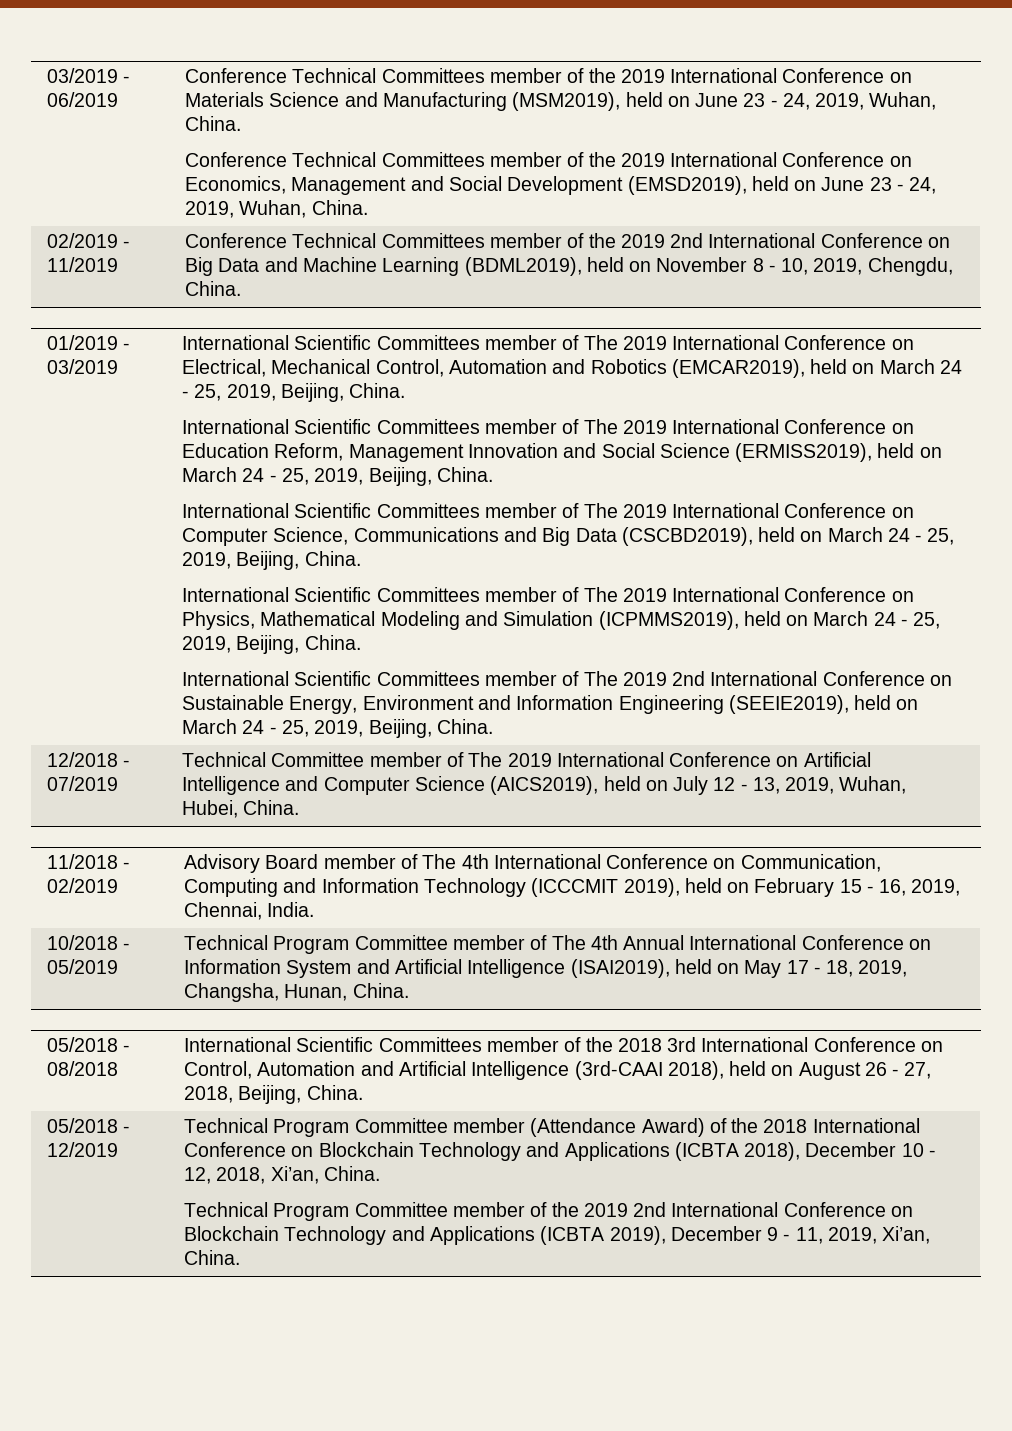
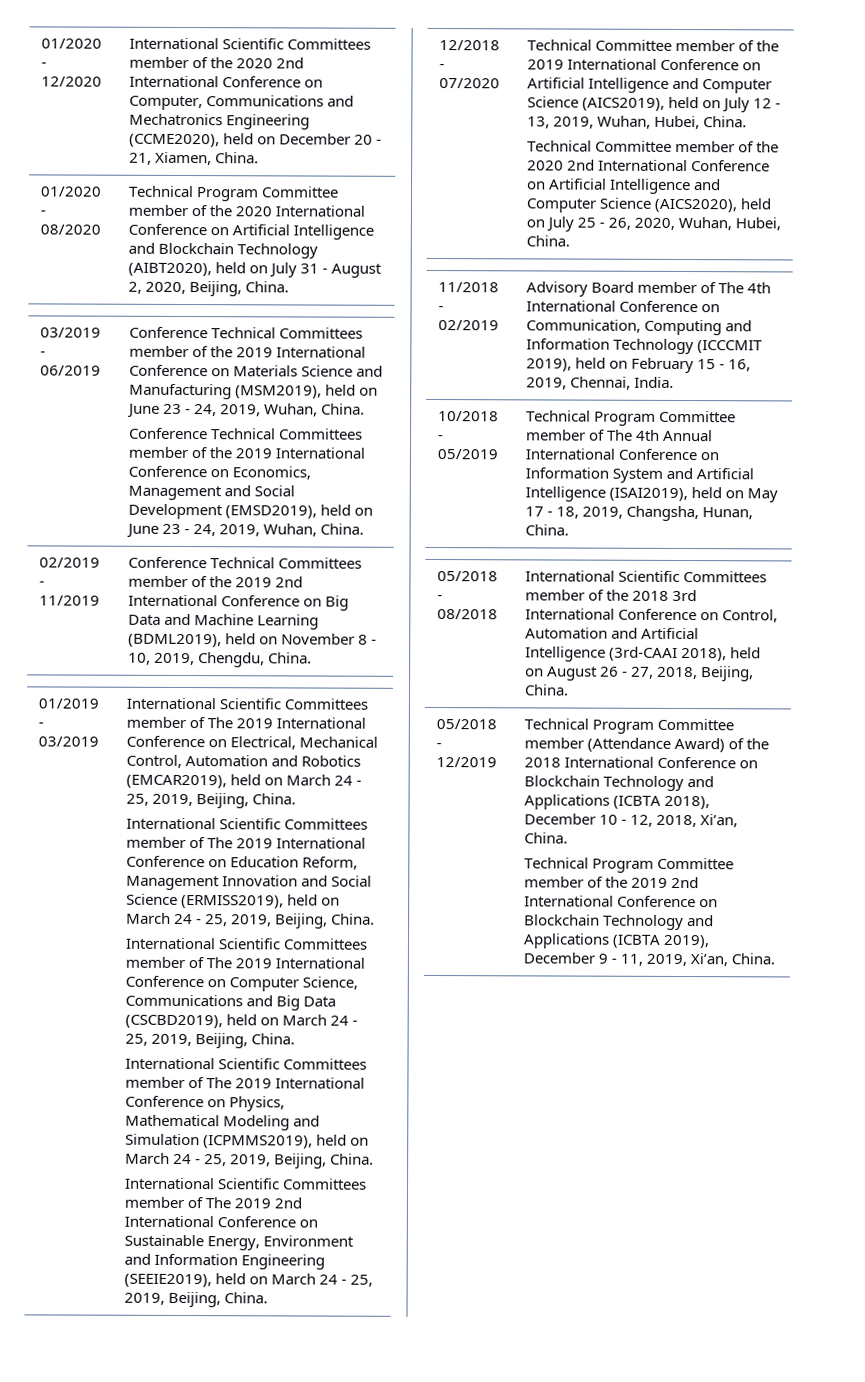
(47, 75) none -> [40,38,102,49] [40,62,47,68] [40,76,102,87] [128,37,371,50] [128,56,304,69] [128,75,323,88] [128,95,354,111] [128,113,310,130] [128,133,382,148] [128,151,259,166] [39,186,102,197] [39,210,46,216] [39,224,101,235] [127,185,339,202] [127,204,365,217] [127,223,374,240] [127,242,318,259] [127,262,382,278] [127,281,289,297] 01/2020 - 12/2020 | International Scientific Committees member of the 2020 2nd International Conference on Computer, Communications and Mechatronics Engineering (CCME2020), held on December 20 - 21, Xiamen, China. // 01/2020 - 08/2020 | Technical Program Committee member of the 2020 International Conference on Artificial Intelligence and Blockchain Technology (AIBT2020), held on July 31 - August 2, 2020, Beijing, China. //
[47,776,119,791] [182,752,503,767] 07/2019 | Technical Committee member of The -> [438,78,500,89] [526,39,779,52] 07/2020 | Technical Committee member of the
(300, 807) none -> [526,140,779,153] [526,159,770,172] [526,178,721,195] [525,197,771,213] [525,216,782,232] [525,235,570,247] // Technical Committee member of the 2020 2nd International Conference on Artificial Intelligence and Computer Science (AICS2020), held on July 25 - 26, 2020, Wuhan, Hubei, China.

